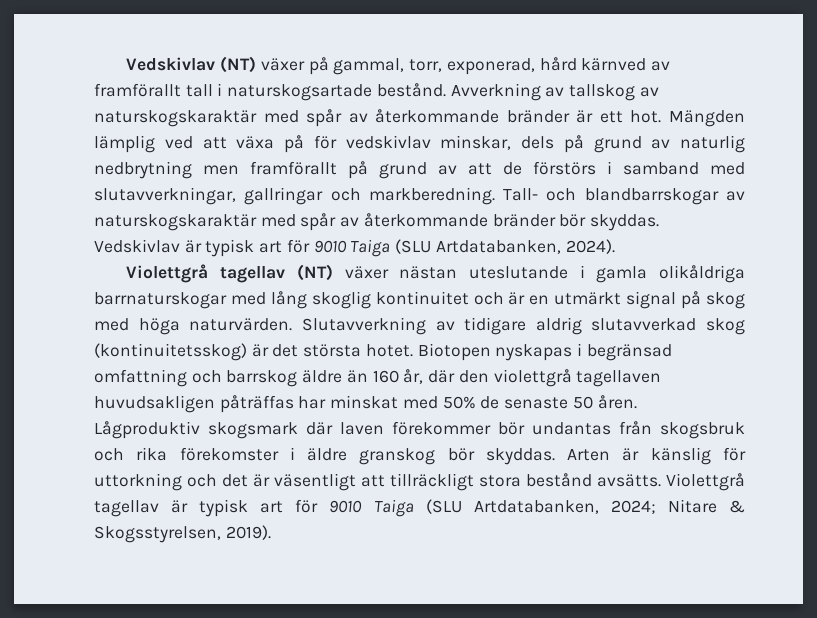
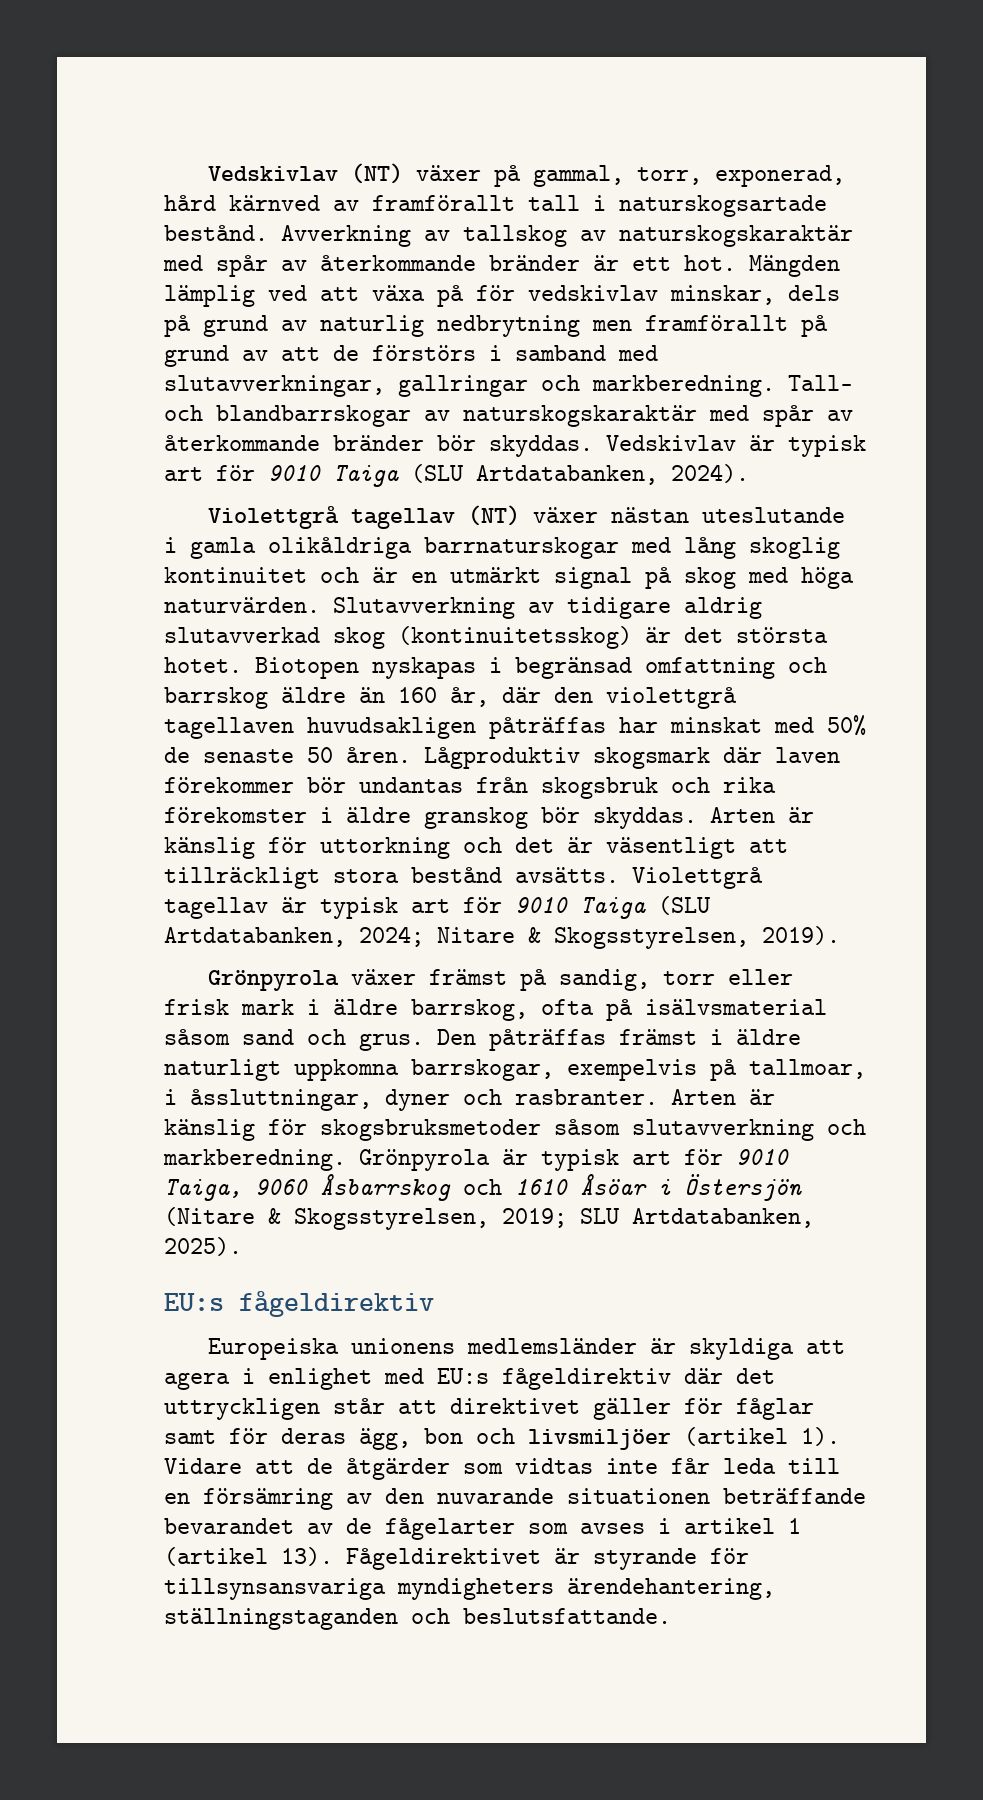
(271, 532) none -> [208,969,794,991] [164,999,827,1021] [164,1029,801,1051] [164,1059,866,1081] [164,1089,775,1111] [164,1119,866,1141] [163,1149,789,1171] [164,1174,802,1201] [164,1207,814,1230] [164,1237,242,1256] [164,1291,434,1317] [208,1338,846,1360] [164,1368,775,1390] [164,1398,814,1420] [164,1427,840,1450] [164,1458,840,1480] [164,1488,866,1510] [164,1518,801,1540] [164,1547,749,1570] [164,1578,775,1600] [164,1608,671,1630] // Grönpyrola växer främst på sandig, torr eller frisk mark i äldre barrskog, ofta på isälvsmaterial såsom sand och grus. Den påträffas främst i äldre naturligt uppkomna barrskogar, exempelvis på tallmoar, i åssluttningar, dyner och rasbranter. Arten är känslig för skogsbruksmetoder såsom slutavverkning och markberedning. Grönpyrola är typisk art för 9010 Taiga, 9060 Åsbarrskog och 1610 Åsöar i Östersjön (Nitare & Skogsstyrelsen, 2019; SLU Artdatabanken, 2025). // EU:s fågeldirektiv // Europeiska unionens medlemsländer är skyldiga att agera i enlighet med EU:s fågeldirektiv där det uttryckligen står att direktivet gäller för fåglar samt för deras ägg, bon och livsmiljöer (artikel 1). Vidare att de åtgärder som vidtas inte får leda till en försämring av den nuvarande situationen beträffande bevarandet av de fågelarter som avses i artikel 1 (artikel 13). Fågeldirektivet är styrande för tillsynsansvariga myndigheters ärendehantering, ställningstaganden och beslutsfattande.

